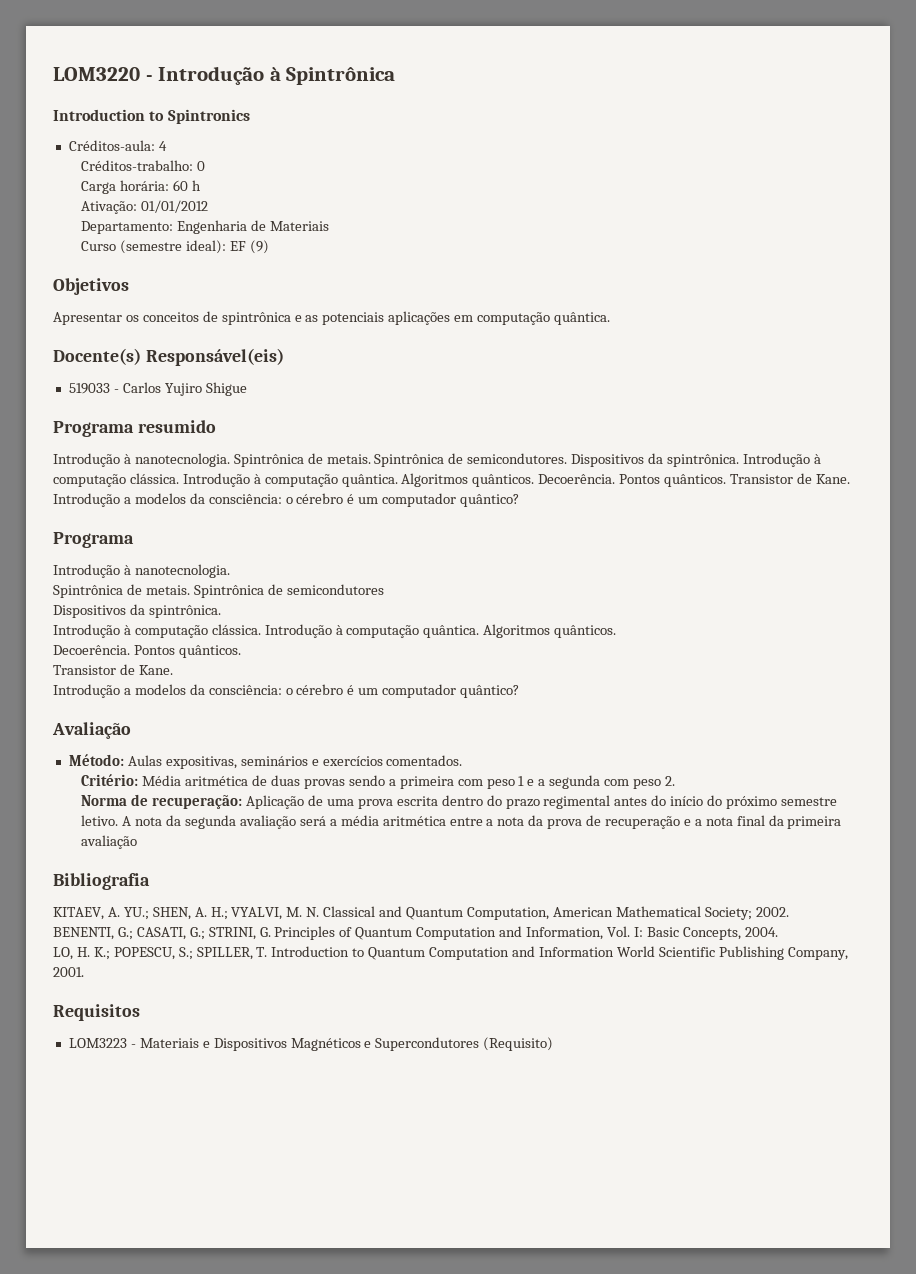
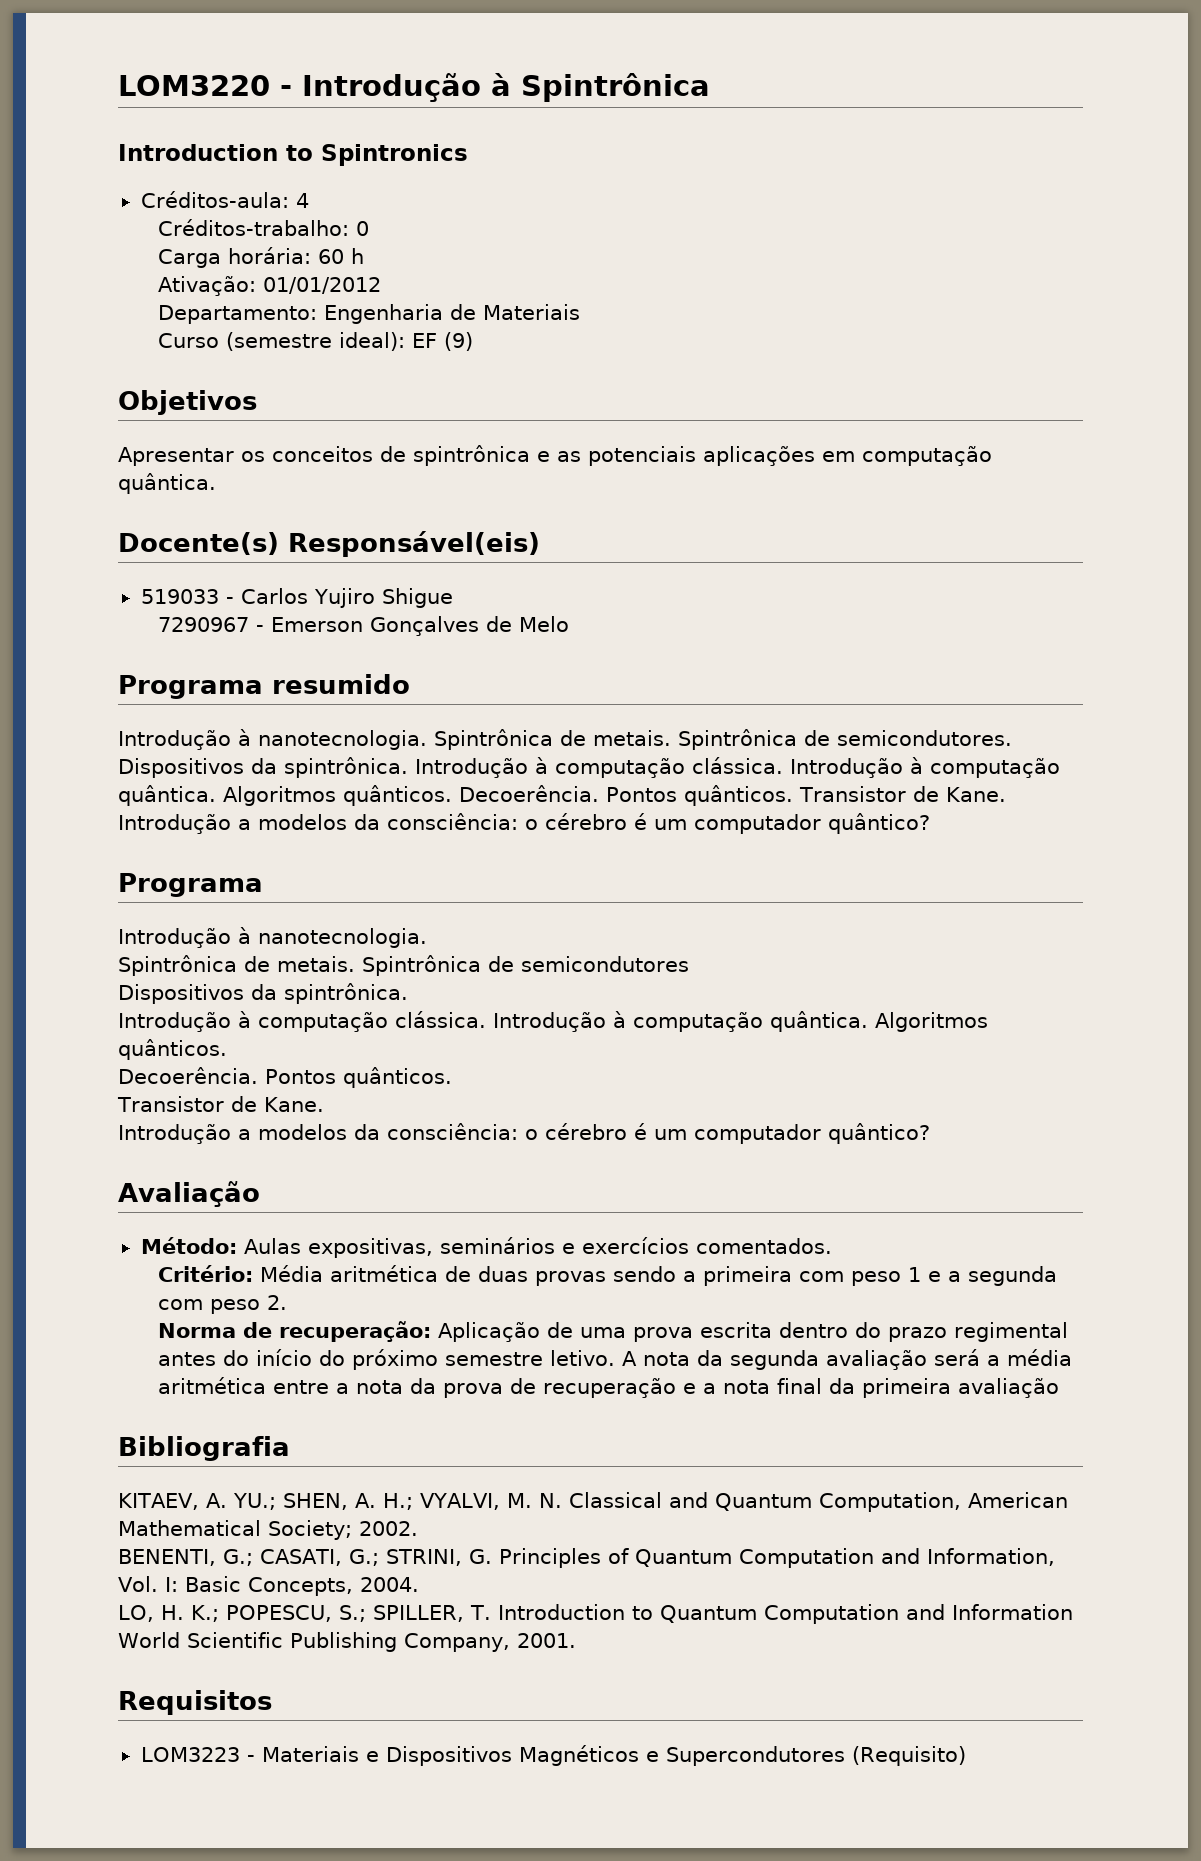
(247, 389) none -> [157,616,569,636] // 7290967 - Emerson Gonçalves de Melo

